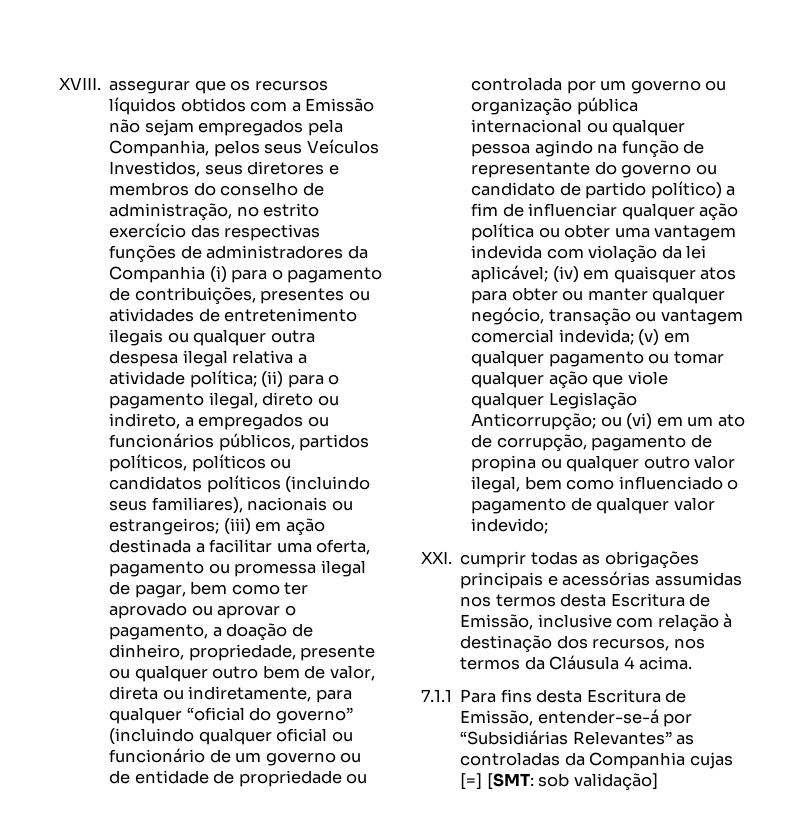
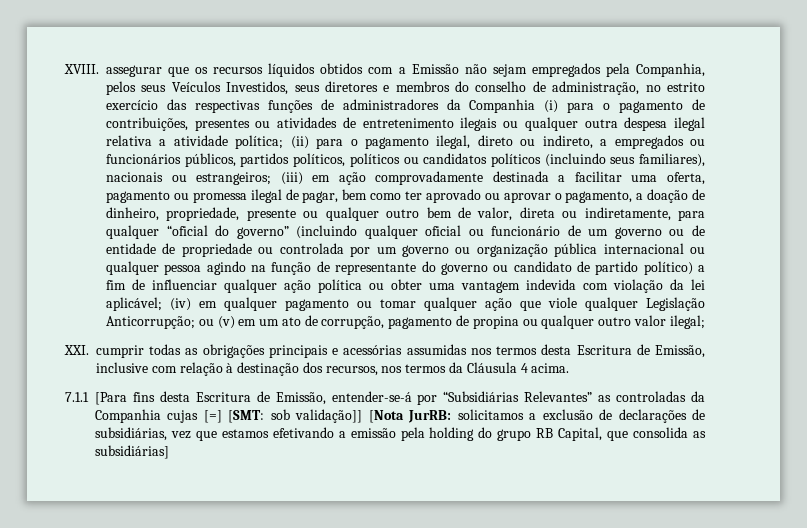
(325, 526) none -> [375,171,484,185] comprovadamente
[613,266,737,283] [471,287,726,304] [471,307,743,325] [471,329,690,346] quaisquer atos para obter ou manter qualquer negócio, transação ou vantagem comercial indevida; (v) em -> (217, 304) none
[626,413,653,430] (vi) -> [217,316,235,329] (v)
[471,476,739,493] [471,497,715,514] [471,518,549,534] ilegal, bem como influenciado o pagamento de qualquer valor indevido; -> [669,315,705,329] ilegal;
[460,689,497,703] Para -> [95,392,127,405] [Para
[573,773,658,790] validação] -> [295,409,705,423] [95,427,706,441] [95,445,169,459] validação]] [Nota JurRB: solicitamos a exclusão de declarações de subsidiárias, vez que estamos efetivando a emissão pela holding do grupo RB Capital, que consolida as subsidiárias]

